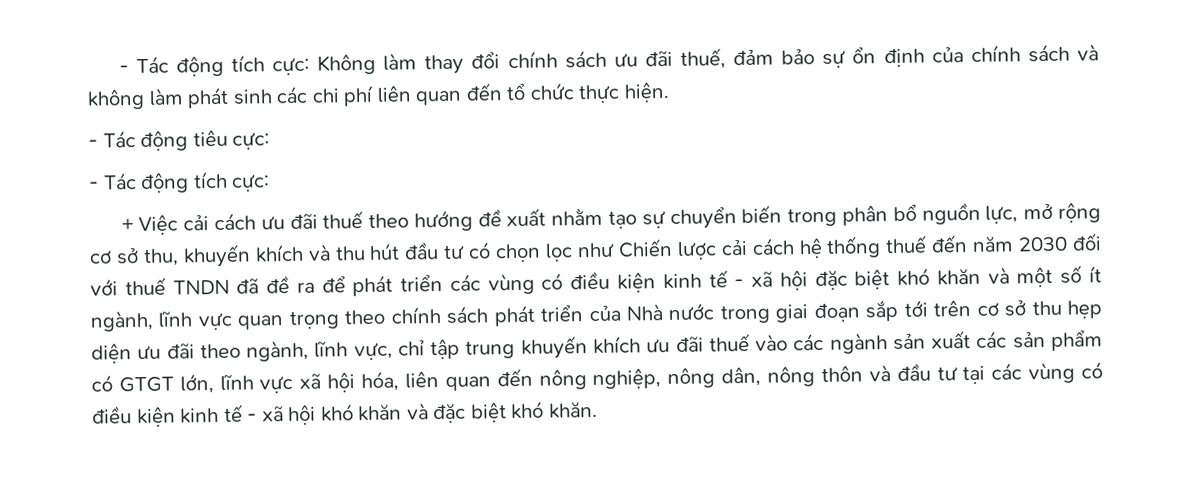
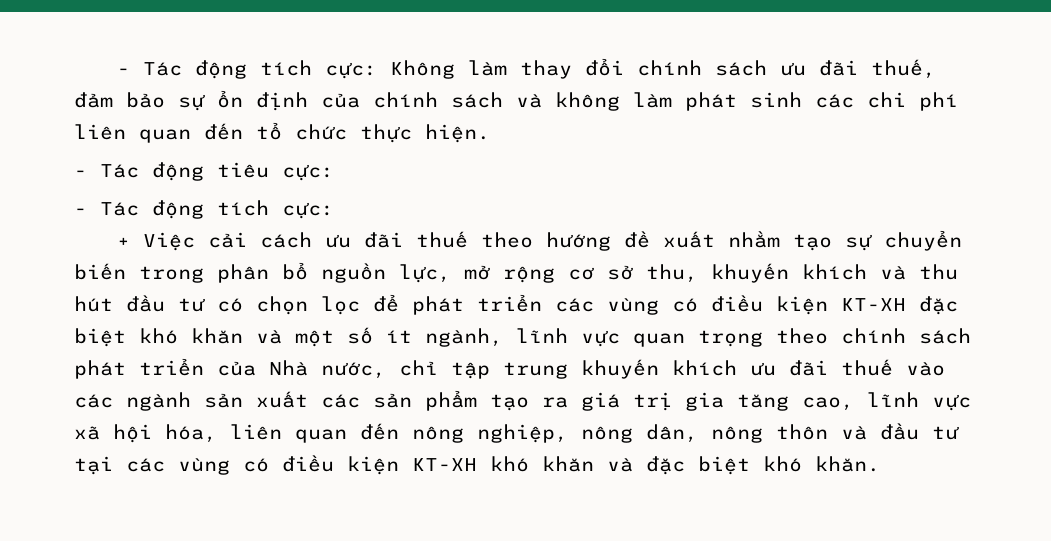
[576,232,1102,260] [90,275,315,296] như Chiến lược cải cách hệ thống thuế đến năm 2030 đối với thuế TNDN đã đề ra -> (360, 305) none
[662,269,808,291] kinh tế - xã hội -> [841,298,906,311] KT-XH
[668,299,1103,324] [91,339,393,364] nước trong giai đoạn sắp tới trên cơ sở thu hẹp diện ưu đãi theo ngành, lĩnh vực, -> [321,362,386,379] nước,
[91,373,214,394] có GTGT lớn, -> [490,392,854,411] tạo ra giá trị gia tăng cao,
[180,403,317,426] kinh tế - xã hội -> [412,458,477,471] KT-XH

